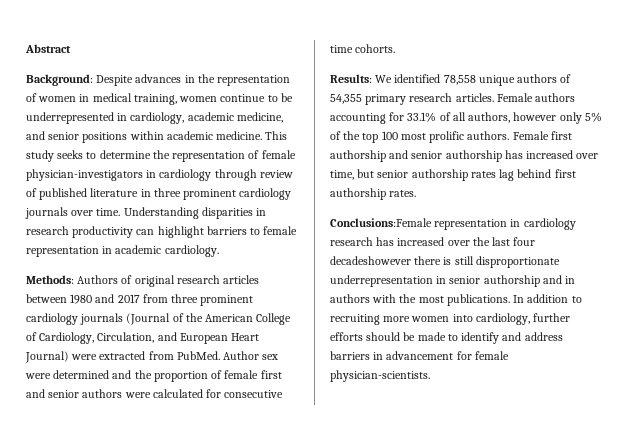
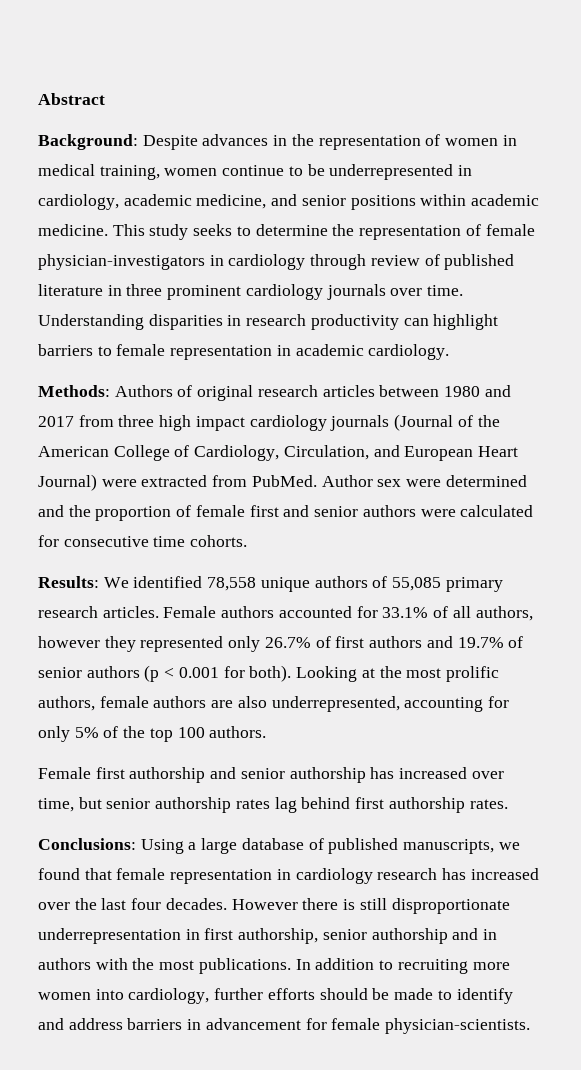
[200,295,254,306] prominent -> [159,415,245,431] high impact
[330,94,362,104] 54,355 -> [392,577,442,591] 55,085
[330,113,386,124] accounting -> [278,606,352,618] accounted
(557, 116) none -> [104,636,524,652] [38,665,499,682] [38,696,510,712] they represented only 26.7% of first authors and 19.7% of senior authors (p < 0.001 for both). Looking at the most prolific authors, female authors are also underrepresented, accounting for
[400,131,465,143] most prolific -> (205, 732) none
(510, 135) none -> (267, 732) //
[330,218,432,227] Conclusions:Female -> [38,838,520,854] [38,868,166,880] Conclusions: Using a large database of published manuscripts, we found that female
[330,256,411,265] decadeshowever -> [165,898,298,910] decades. However
(447, 280) none -> [204,928,319,944] first authorship,

